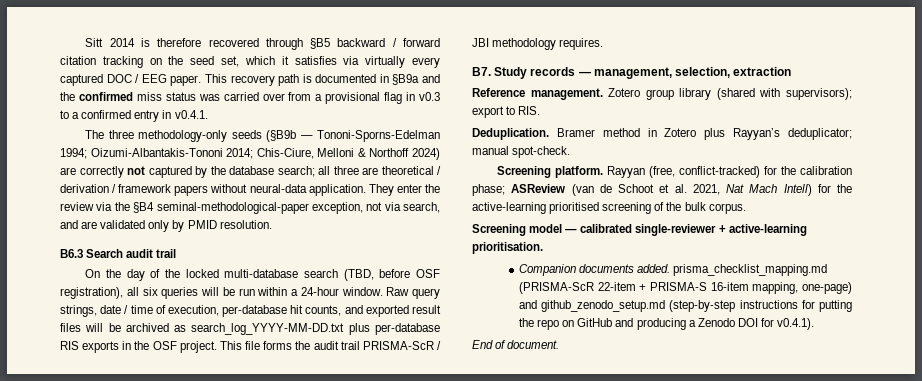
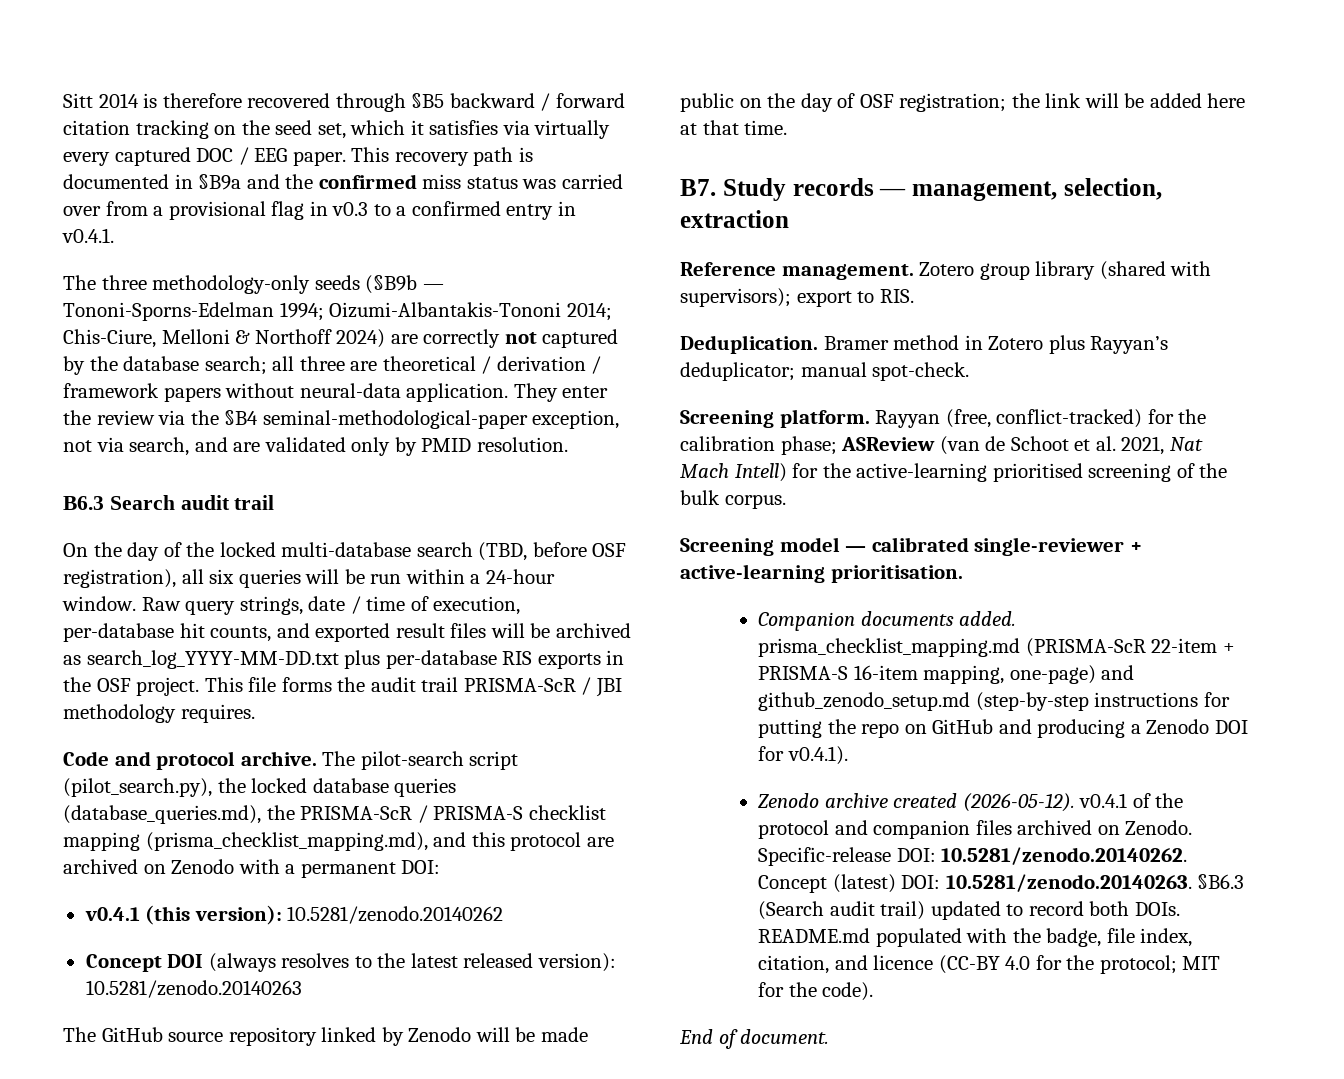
(604, 44) none -> [63,751,519,770] [63,778,457,797] [63,805,606,824] [63,832,614,851] [63,859,441,878] [84,905,504,925] [85,953,616,972] [85,980,302,998] [63,1027,588,1046] [680,93,1246,112] [680,120,788,135] // Code and protocol archive. The pilot-search script (pilot_search.py), the locked database queries (database_queries.md), the PRISMA-ScR / PRISMA-S checklist mapping (prisma_checklist_mapping.md), and this protocol are archived on Zenodo with a permanent DOI: // v0.4.1 (this version): 10.5281/zenodo.20140262 // Concept DOI (always resolves to the latest released version): 10.5281/zenodo.20140263 // The GitHub source repository linked by Zenodo will be made public on the day of OSF registration; the link will be added here at that time.
(815, 324) none -> [757,793,1184,812] [757,820,1193,839] [757,847,1188,866] [757,874,1245,893] [757,901,1180,920] [757,928,1193,947] [757,955,1221,974] [757,982,874,1001] // Zenodo archive created (2026-05-12). v0.4.1 of the protocol and companion files archived on Zenodo. Specific-release DOI: 10.5281/zenodo.20140262. Concept (latest) DOI: 10.5281/zenodo.20140263. §B6.3 (Search audit trail) updated to record both DOIs. README.md populated with the badge, file index, citation, and licence (CC-BY 4.0 for the protocol; MIT for the code).

